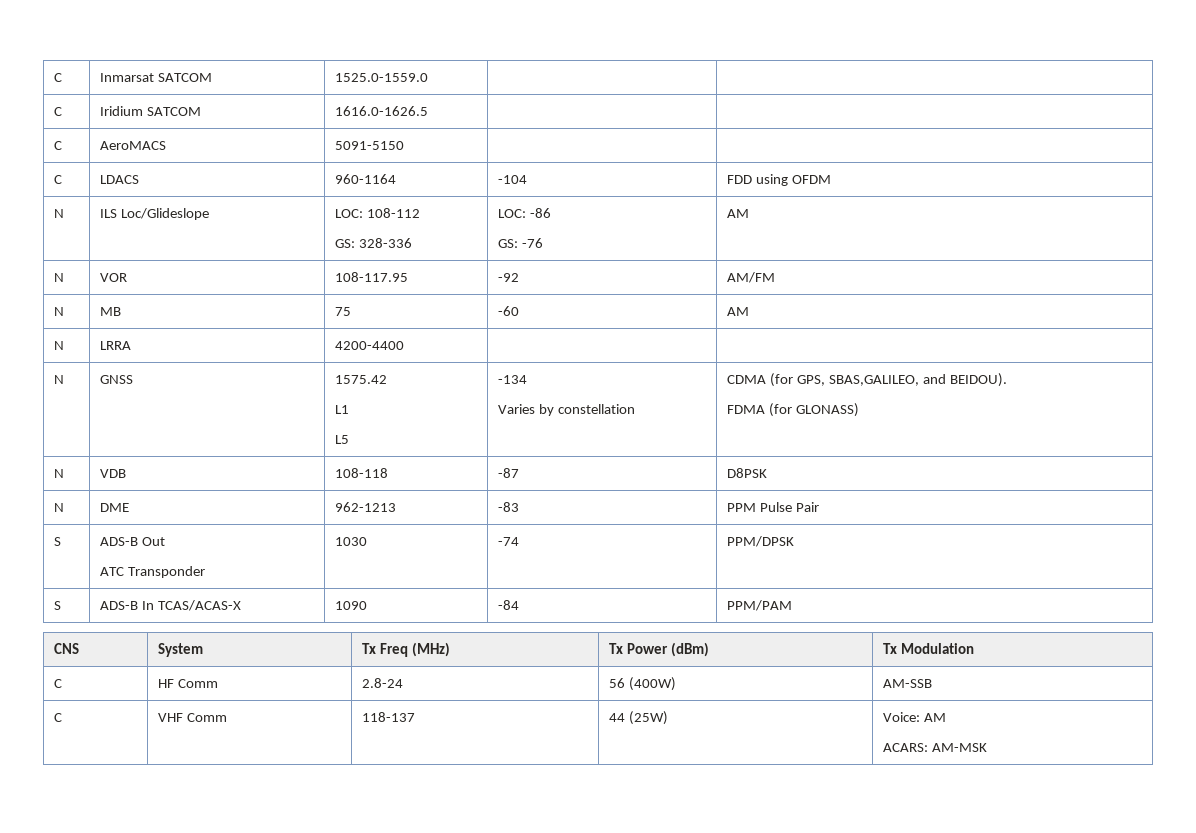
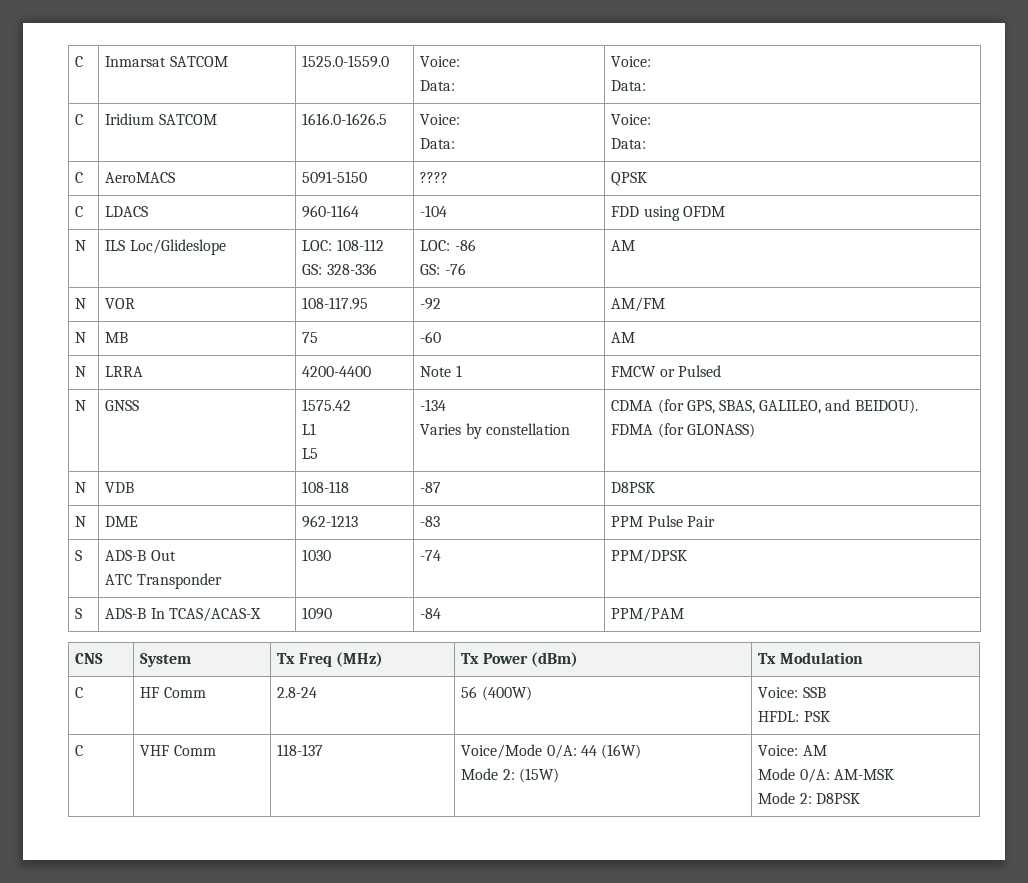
(428, 77) | -> [420,56,461,67] [420,80,456,91] [611,56,652,67] [611,80,647,91] Voice: // Data: | Voice: // Data:
(428, 111) | -> [420,114,461,125] [420,138,456,149] [611,114,652,125] [611,138,647,149] Voice: // Data: | Voice: // Data:
(404, 145) | -> [420,172,449,183] [611,172,648,186] ???? | QPSK
(404, 345) | -> [420,365,462,377] [611,365,721,377] Note 1 | FMCW or Pulsed
[828,375,919,386] SBAS,GALILEO, -> [719,400,822,414] SBAS, GALILEO,
[882,679,932,688] AM-SSB -> [758,687,826,698] [758,711,830,722] Voice: SSB // HFDL: PSK
[608,711,668,725] 44 (25W) -> [461,744,642,759] [461,768,559,783] Voice/Mode 0/A: 44 (16W) // Mode 2: (15W)
[882,743,928,752] ACARS: -> [758,768,830,783] Mode 0/A:
(987, 747) none -> [758,792,860,804] // Mode 2: D8PSK

